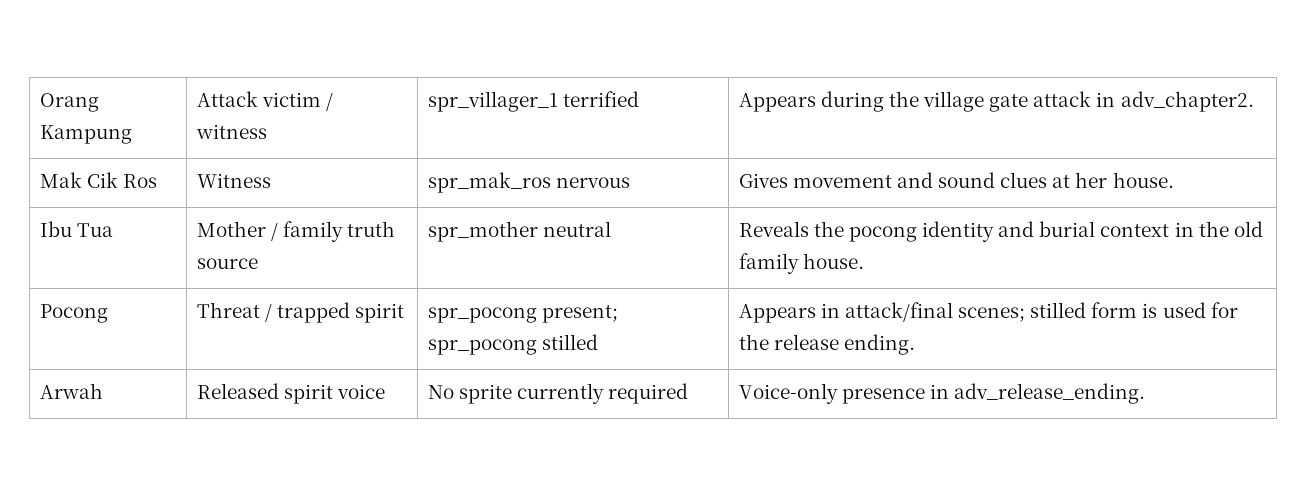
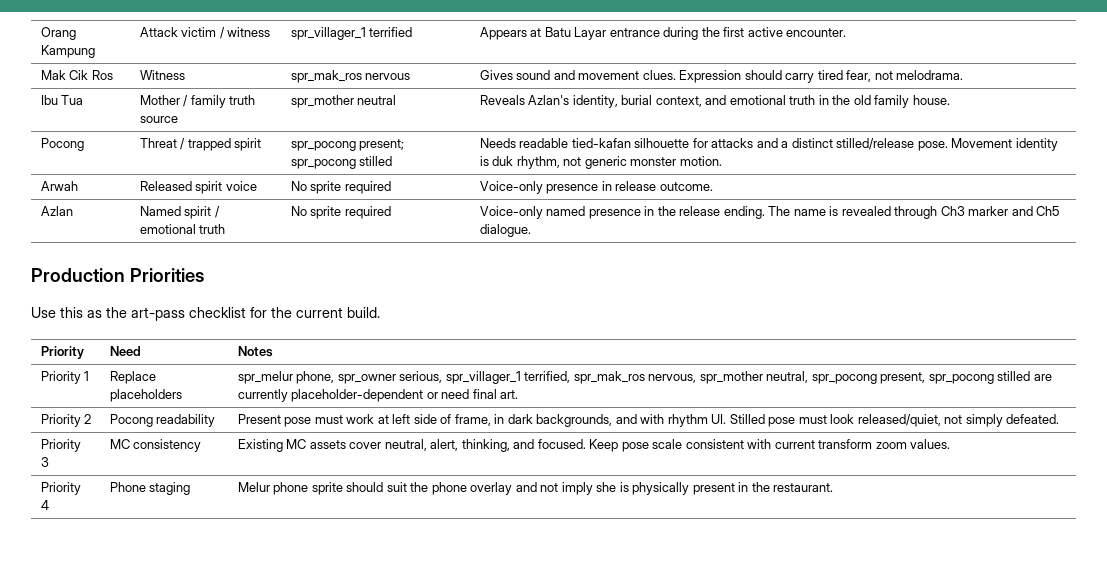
[820,91,1254,112] during the village gate attack in adv_chapter2. -> [530,27,847,40] at Batu Layar entrance during the first active encounter.
[792,172,1174,188] movement and sound clues at her house. -> [516,70,964,83] sound and movement clues. Expression should carry tired fear, not melodrama.
[813,221,1170,242] the pocong identity and burial context -> [528,95,816,108] Azlan's identity, burial context, and emotional truth
[738,302,1238,323] [738,334,915,355] Appears in attack/final scenes; stilled form is used for the release ending. -> [479,138,1058,151] [479,156,722,169] Needs readable tied-kafan silhouette for attacks and a distinct stilled/release pose. Movement identity is duk rhythm, not generic monster motion.
[516,383,604,404] currently -> (342, 187) none
[954,383,1146,404] adv_release_ending. -> [615,181,713,191] [40,206,73,216] [139,206,220,219] [139,224,226,234] [290,206,391,219] [479,206,1061,219] [479,224,531,237] [31,268,204,282] [31,307,380,321] [40,346,84,359] [109,346,141,356] [237,346,273,357] [40,371,90,384] [109,371,156,384] [109,389,182,402] [237,371,1052,384] [237,389,519,402] [40,414,92,427] [109,414,216,427] [237,414,1060,427] [40,439,81,452] [40,457,49,467] [109,439,202,452] [237,439,951,452] [40,482,81,495] [40,500,49,510] [109,482,191,495] [237,482,834,495] release outcome. // Azlan | Named spirit / emotional truth | No sprite required | Voice-only named presence in the release ending. The name is revealed through Ch3 marker and Ch5 dialogue. // Production Priorities // Use this as the art-pass checklist for the current build. // Priority | Need | Notes // Priority 1 | Replace placeholders | spr_melur phone, spr_owner serious, spr_villager_1 terrified, spr_mak_ros nervous, spr_mother neutral, spr_pocong present, spr_pocong stilled are currently placeholder-dependent or need final art. // Priority 2 | Pocong readability | Present pose must work at left side of frame, in dark backgrounds, and with rhythm UI. Stilled pose must look released/quiet, not simply defeated. // Priority 3 | MC consistency | Existing MC assets cover neutral, alert, thinking, and focused. Keep pose scale consistent with current transform zoom values. // Priority 4 | Phone staging | Melur phone sprite should suit the phone overlay and not imply she is physically present in the restaurant.

